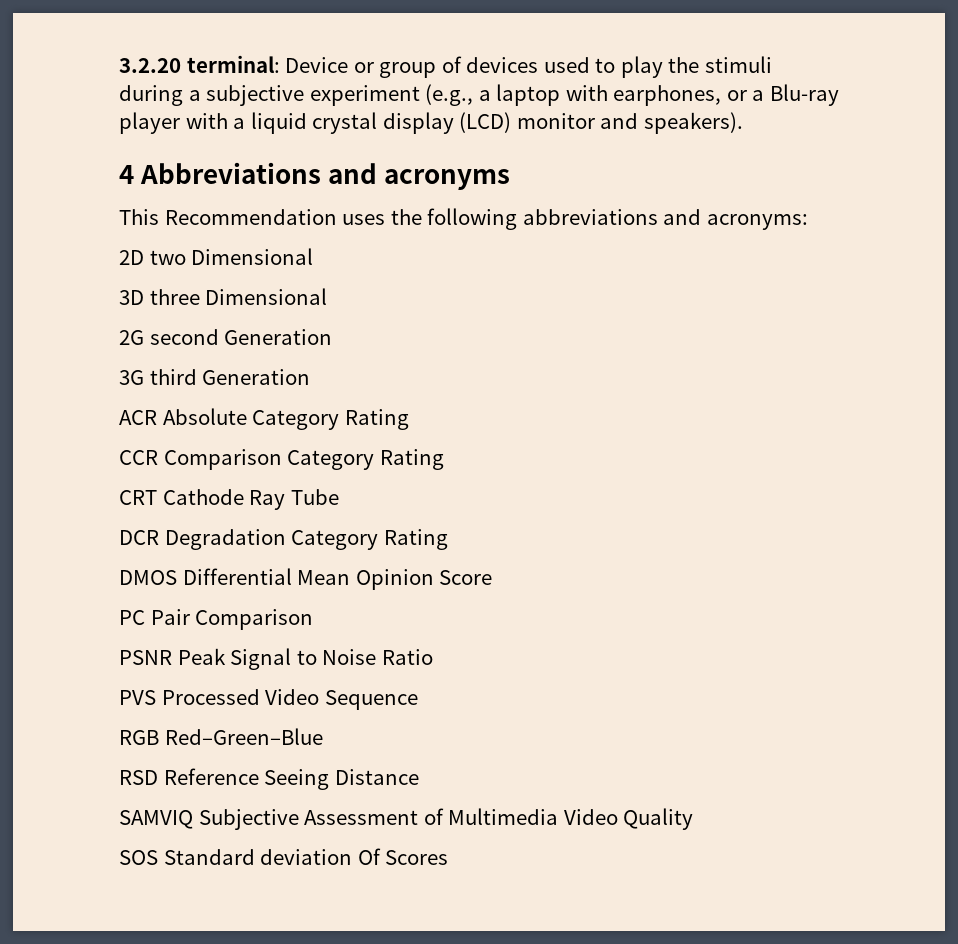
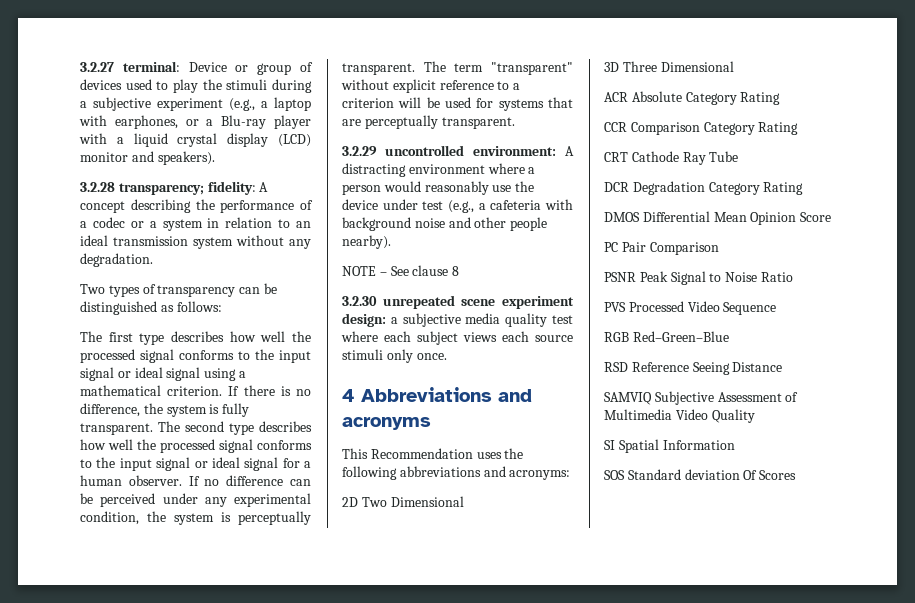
[119,58,181,73] 3.2.20 -> [80,62,114,72] 3.2.27
(743, 123) none -> [80,181,269,195] [80,199,313,213] [80,217,311,231] [80,235,311,249] [80,253,153,267] [80,283,277,297] [80,301,222,315] [80,331,311,345] [80,349,311,363] [80,367,246,381] [80,385,311,396] [80,403,250,417] [80,421,312,435] [80,439,312,453] [80,457,311,471] [80,475,311,486] [80,493,311,507] [80,511,311,525] [342,61,573,75] [341,79,521,93] [342,97,573,111] [342,115,515,129] [342,145,574,156] [342,163,536,177] [342,181,535,195] [342,199,573,213] [342,217,548,231] [342,235,391,249] [342,265,460,276] [342,295,574,309] [342,313,573,327] [341,331,573,345] [342,349,447,363] // 3.2.28 transparency; fidelity: A concept describing the performance of a codec or a system in relation to an ideal transmission system without any degradation. // Two types of transparency can be distinguished as follows: // The first type describes how well the processed signal conforms to the input signal or ideal signal using a mathematical criterion. If there is no difference, the system is fully transparent. The second type describes how well the processed signal conforms to the input signal or ideal signal for a human observer. If no difference can be perceived under any experimental condition, the system is perceptually transparent. The term "transparent" without explicit reference to a criterion will be used for systems that are perceptually transparent. // 3.2.29 uncontrolled environment: A distracting environment where a person would reasonably use the device under test (e.g., a cafeteria with background noise and other people nearby). // NOTE – See clause 8 // 3.2.30 unrepeated scene experiment design: a subjective media quality test where each subject views each source stimuli only once.
[149,250,186,265] two -> [361,497,387,507] Two
[149,288,328,305] [119,329,333,345] [119,369,311,385] three Dimensional // 2G second Generation // 3G third Generation -> [622,61,734,72] Three Dimensional
(694, 819) none -> [604,439,735,453] // SI Spatial Information

